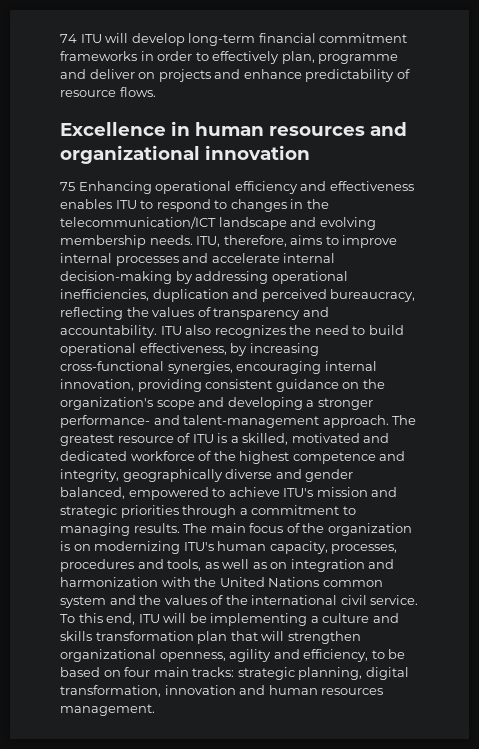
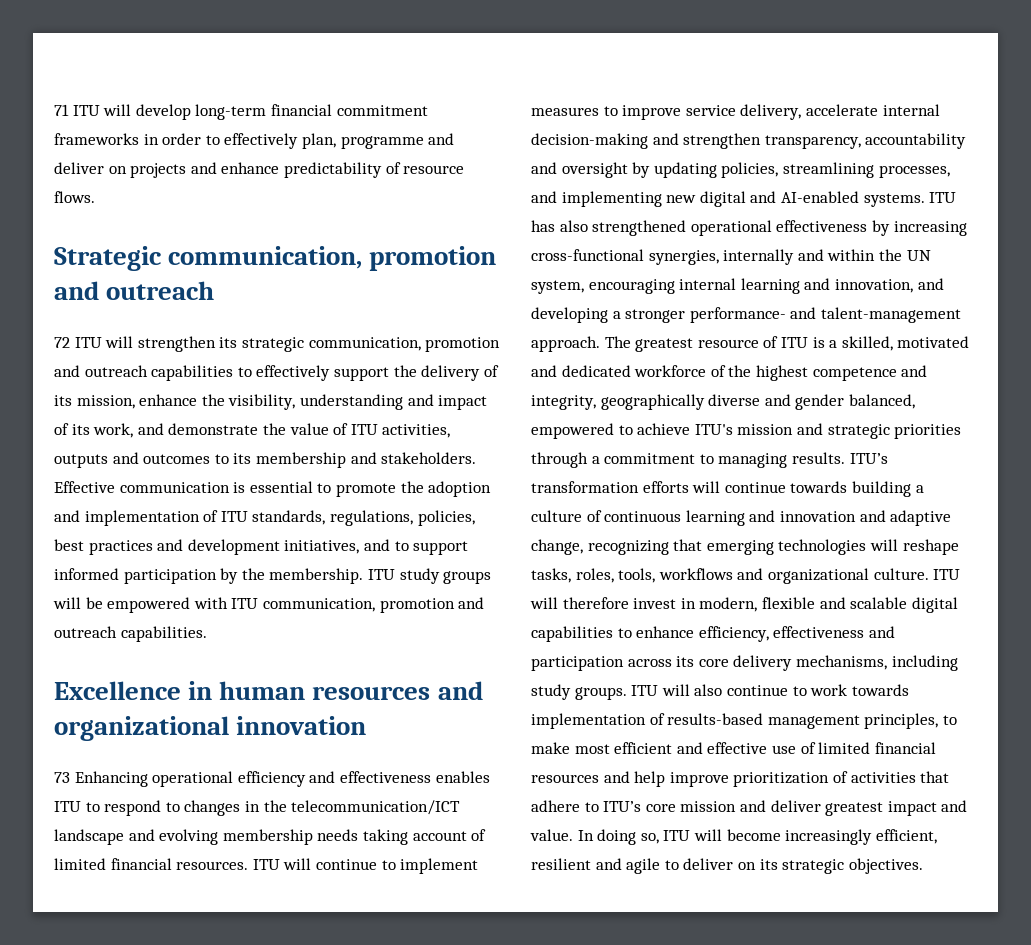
[60,34,77,43] 74 -> [54,104,69,116] 71
(156, 92) none -> [54,246,497,271] [54,281,215,300] [54,336,501,352] [54,365,499,381] [54,394,488,410] [54,423,451,438] [54,452,477,468] [54,481,492,497] [54,510,475,526] [54,539,469,555] [54,568,492,584] [53,597,485,613] [54,626,207,642] // Strategic communication, promotion and outreach // 72 ITU will strengthen its strategic communication, promotion and outreach capabilities to effectively support the delivery of its mission, enhance the visibility, understanding and impact of its work, and demonstrate the value of ITU activities, outputs and outcomes to its membership and stakeholders. Effective communication is essential to promote the adoption and implementation of ITU standards, regulations, policies, best practices and development initiatives, and to support informed participation by the membership. ITU study groups will be empowered with ITU communication, promotion and outreach capabilities.
[60,182,75,191] 75 -> [54,772,70,783] 73
[149,235,398,248] [60,253,336,266] [60,271,348,284] [60,289,416,302] [60,307,329,320] [60,325,404,338] [60,343,319,356] [60,361,377,374] [60,379,385,392] [60,397,195,410] needs. ITU, therefore, aims to improve internal processes and accelerate internal decision-making by addressing operational inefficiencies, duplication and perceived bureaucracy, reflecting the values of transparency and accountability. ITU also recognizes the need to build operational effectiveness, by increasing cross-functional synergies, encouraging internal innovation, providing consistent guidance on the organization's scope -> [317,829,487,845] [54,858,479,874] [531,104,940,120] [531,133,967,149] [531,162,950,178] [531,191,957,207] [531,220,967,236] [531,249,931,265] [531,278,913,294] needs taking account of limited financial resources. ITU will continue to implement measures to improve service delivery, accelerate internal decision-making and strengthen transparency, accountability and oversight by updating policies, streamlining processes, and implementing new digital and AI-enabled systems. ITU has also strengthened operational effectiveness by increasing cross-functional synergies, internally and within the UN system, encouraging internal learning and innovation,
[183,523,412,536] [60,541,398,554] [60,559,395,572] [60,577,383,587] [60,595,419,608] [60,613,399,626] [60,631,361,644] [60,649,406,662] [60,667,409,680] [60,685,384,697] [60,704,155,716] The main focus of the organization is on modernizing ITU's human capacity, processes, procedures and tools, as well as on integration and harmonization with the United Nations common system and the values of the international civil service. To this end, ITU will be implementing a culture and skills transformation plan that will strengthen organizational openness, agility and efficiency, to be based on four main tracks: strategic planning, digital transformation, innovation and human resources management. -> [849,453,888,464] [531,481,924,497] [531,510,952,526] [531,539,959,555] [531,568,961,584] [530,597,958,613] [531,626,895,642] [531,655,958,671] [531,684,909,700] [531,713,957,729] [531,742,936,754] [531,771,950,787] [531,800,968,816] [530,829,937,845] [531,858,923,874] ITU’s transformation efforts will continue towards building a culture of continuous learning and innovation and adaptive change, recognizing that emerging technologies will reshape tasks, roles, tools, workflows and organizational culture. ITU will therefore invest in modern, flexible and scalable digital capabilities to enhance efficiency, effectiveness and participation across its core delivery mechanisms, including study groups. ITU will also continue to work towards implementation of results-based management principles, to make most efficient and effective use of limited financial resources and help improve prioritization of activities that adhere to ITU’s core mission and deliver greatest impact and value. In doing so, ITU will become increasingly efficient, resilient and agile to deliver on its strategic objectives.

